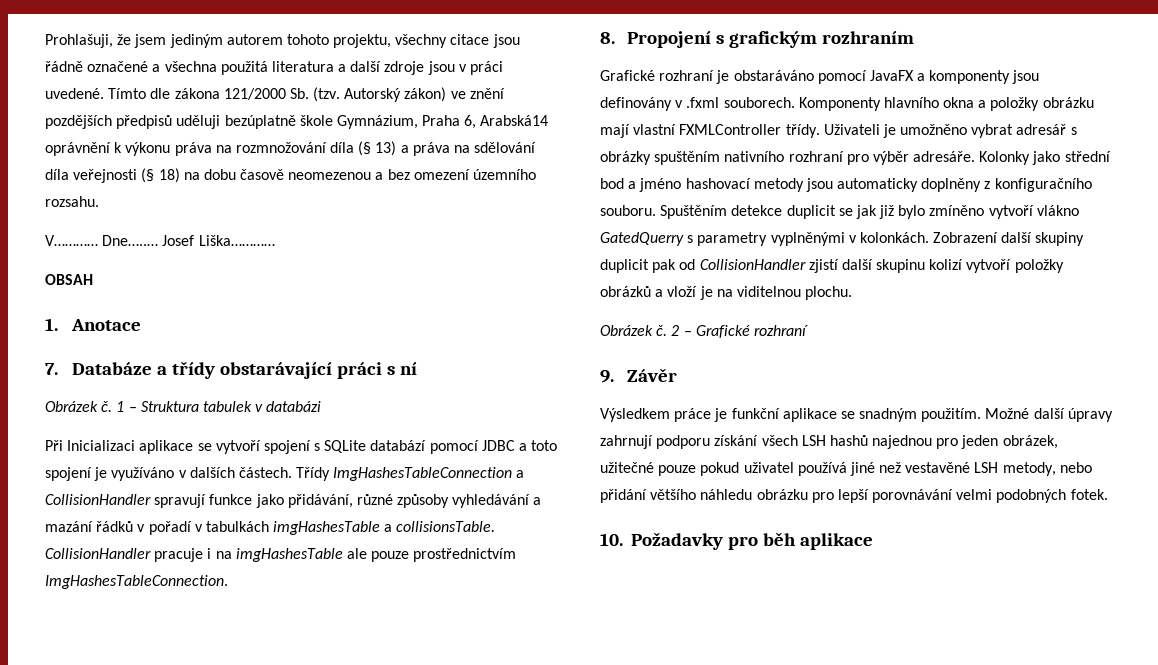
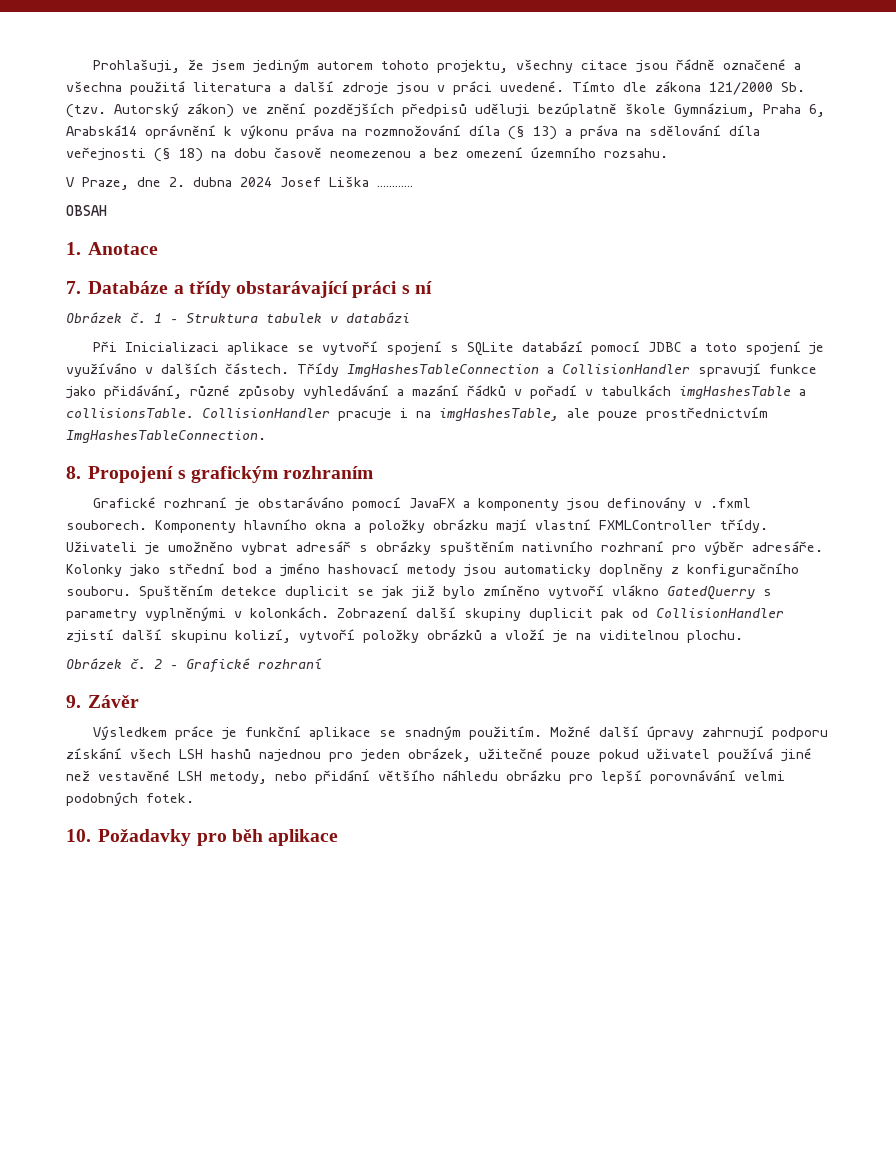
[45,235,275,246] V………… Dne…..… Josef Liška………… -> [66,176,413,190] V Praze, dne 2. dubna 2024 Josef Liška …………
[235,548,343,562] imgHashesTable -> [439,408,559,421] imgHashesTable,
[929,259,964,270] kolizí -> [235,629,291,643] kolizí,

